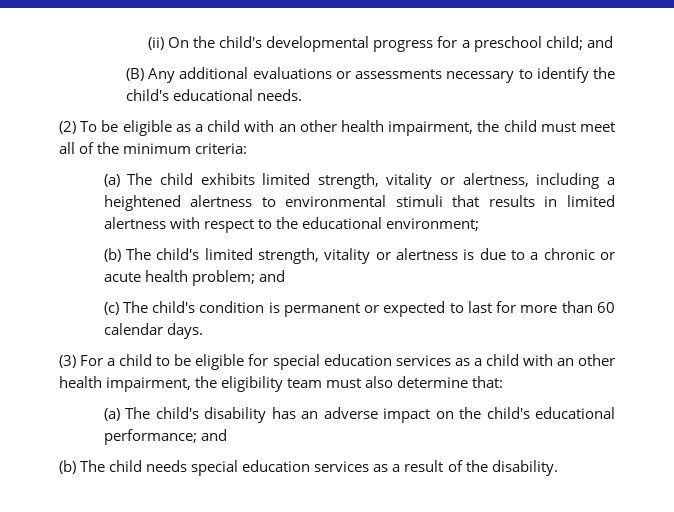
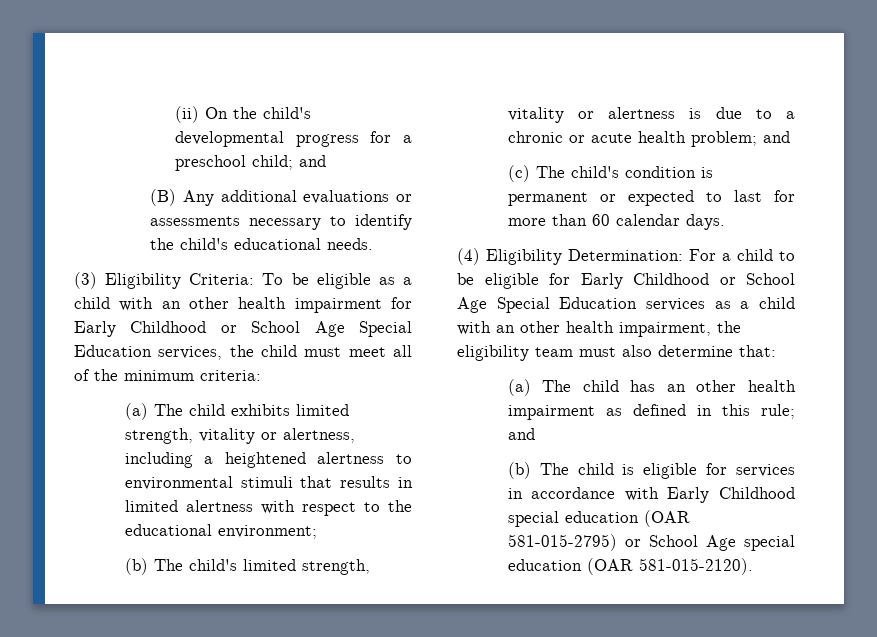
[59,121,76,134] (2) -> [74,272,255,289] (3) Eligibility Criteria:
[388,121,474,136] impairment, -> [294,297,412,313] [74,321,412,337] [74,345,223,360] impairment for Early Childhood or School Age Special Education services,
[59,355,76,368] (3) -> [457,248,683,265] (4) Eligibility Determination:
[272,354,392,370] special education -> [580,273,795,289] [457,297,638,313] Early Childhood or School Age Special Education
[155,407,615,423] [103,429,227,445] [59,460,558,476] child's disability has an adverse impact on the child's educational performance; and // (b) The child needs special education services as a result of the disability. -> [582,380,796,392] [507,404,795,420] [507,428,535,440] [507,462,795,479] [507,487,795,503] [507,510,690,527] [507,534,795,551] [507,558,753,575] child has an other health impairment as defined in this rule; and // (b) The child is eligible for services in accordance with Early Childhood special education (OAR 581-015-2795) or School Age special education (OAR 581-015-2120).

